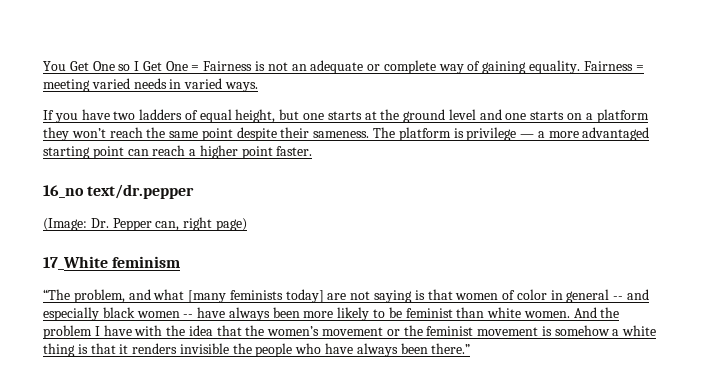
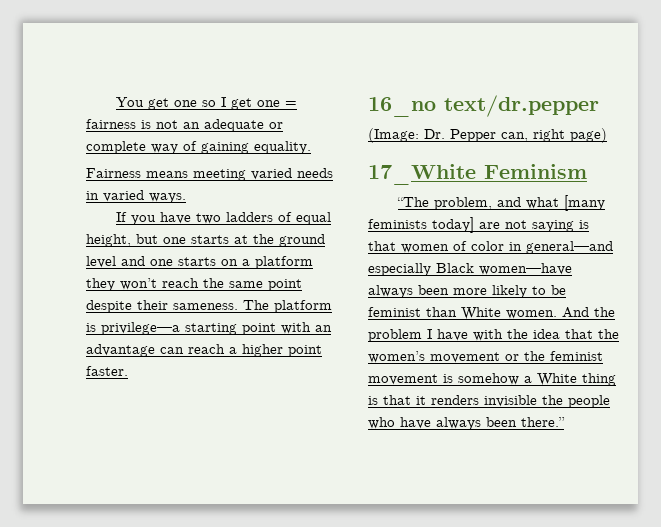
[69,61,253,71] Get One so I Get One = Fairness -> [148,97,298,110] [86,119,136,129] get one so I get one = fairness
[583,61,644,71] Fairness = -> [86,168,188,178] // Fairness means
[466,127,650,141] [43,146,124,159] privilege — a more advantaged starting point -> [101,322,332,335] [86,344,155,357] privilege—a starting point with an advantage
[112,256,181,268] feminism -> [484,164,587,179] Feminism
[566,289,650,303] [43,307,226,321] general -- and especially black women -- have -> [526,241,613,254] [368,263,572,276] general—and especially Black women—have
[487,307,522,318] white -> [461,307,501,320] White
[622,325,657,336] white -> [537,373,577,386] White

